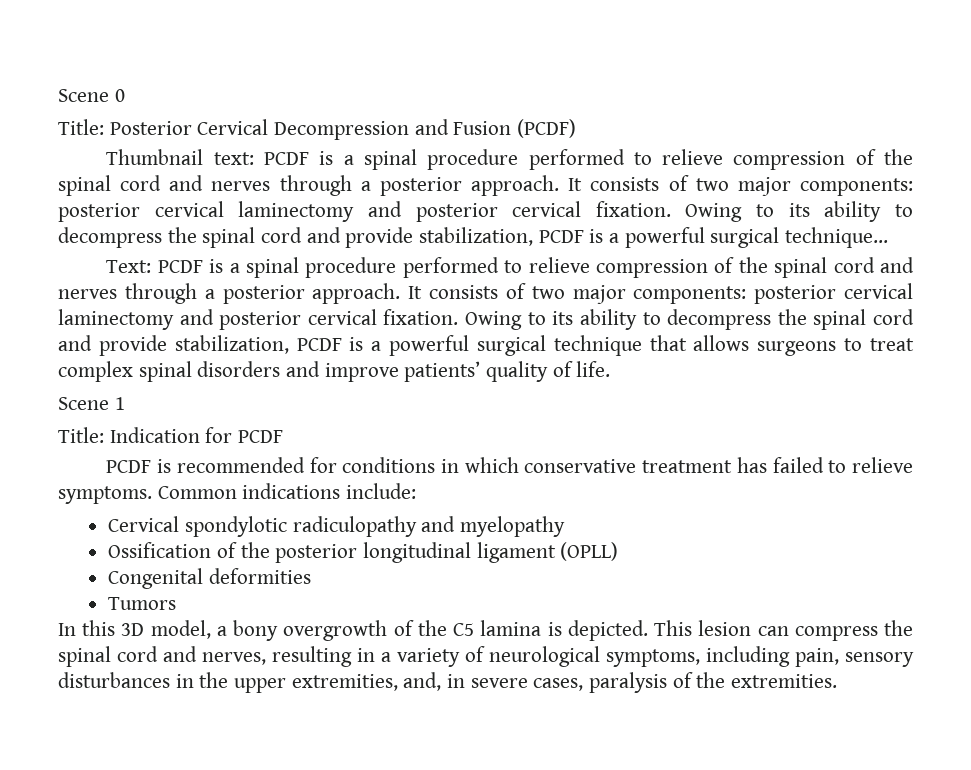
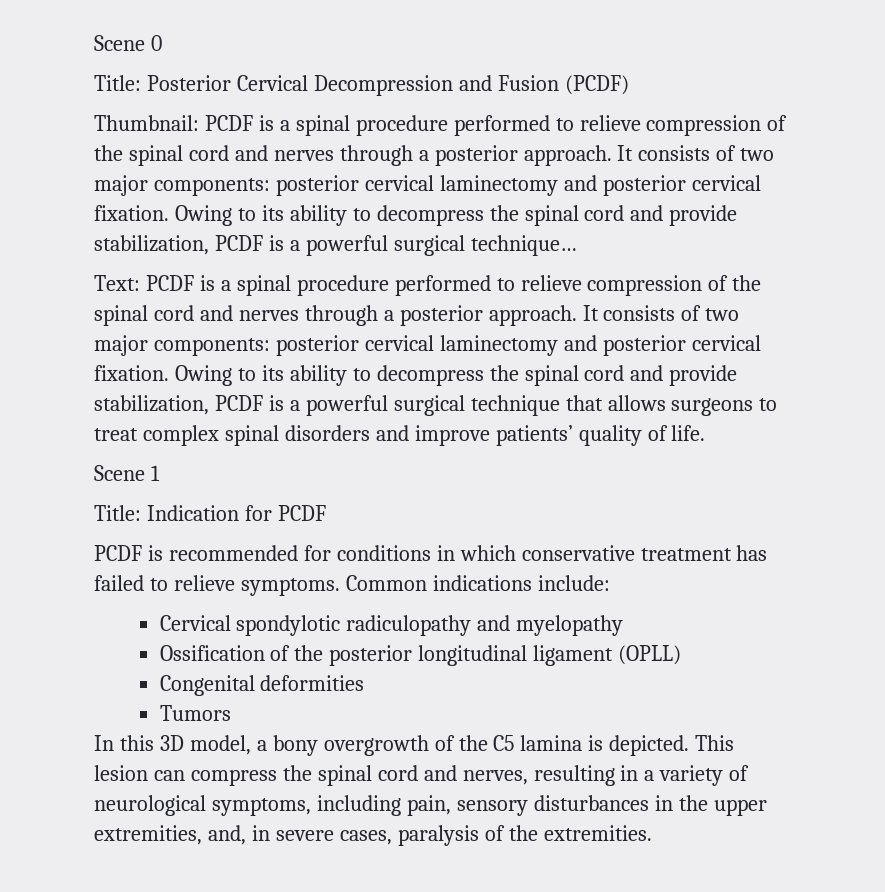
[106,149,254,165] Thumbnail text: -> [94,115,199,131] Thumbnail:

